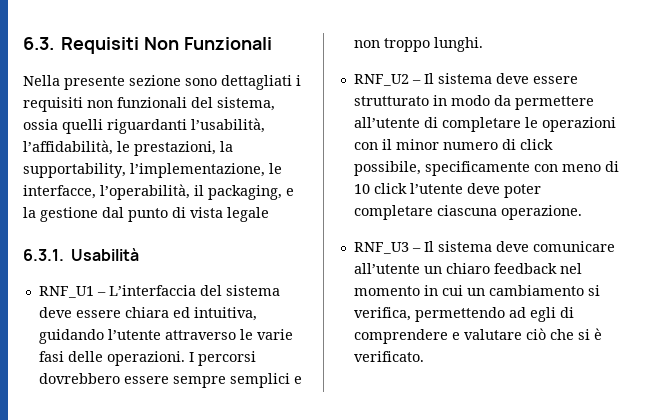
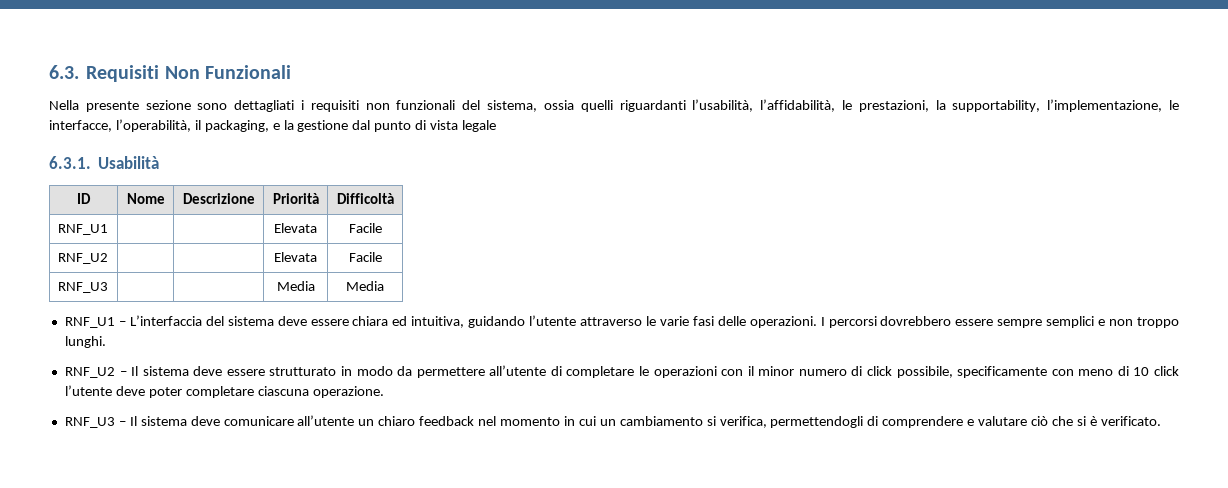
(140, 254) none -> [77,193,91,204] [126,193,165,204] [182,193,255,204] [272,193,319,204] [336,193,394,204] [57,224,108,235] [274,223,317,233] [348,223,382,233] [57,253,108,264] [274,252,317,262] [348,252,382,262] [57,282,108,293] [276,281,315,291] [346,281,384,291] // ID | Nome | Descrizione | Priorità | Difficoltà // RNF_U1 | | | Elevata | Facile // RNF_U2 | | | Elevata | Facile // RNF_U3 | | | Media | Media
[414,307,556,322] permettendo ad egli -> [770,416,864,428] permettendogli

